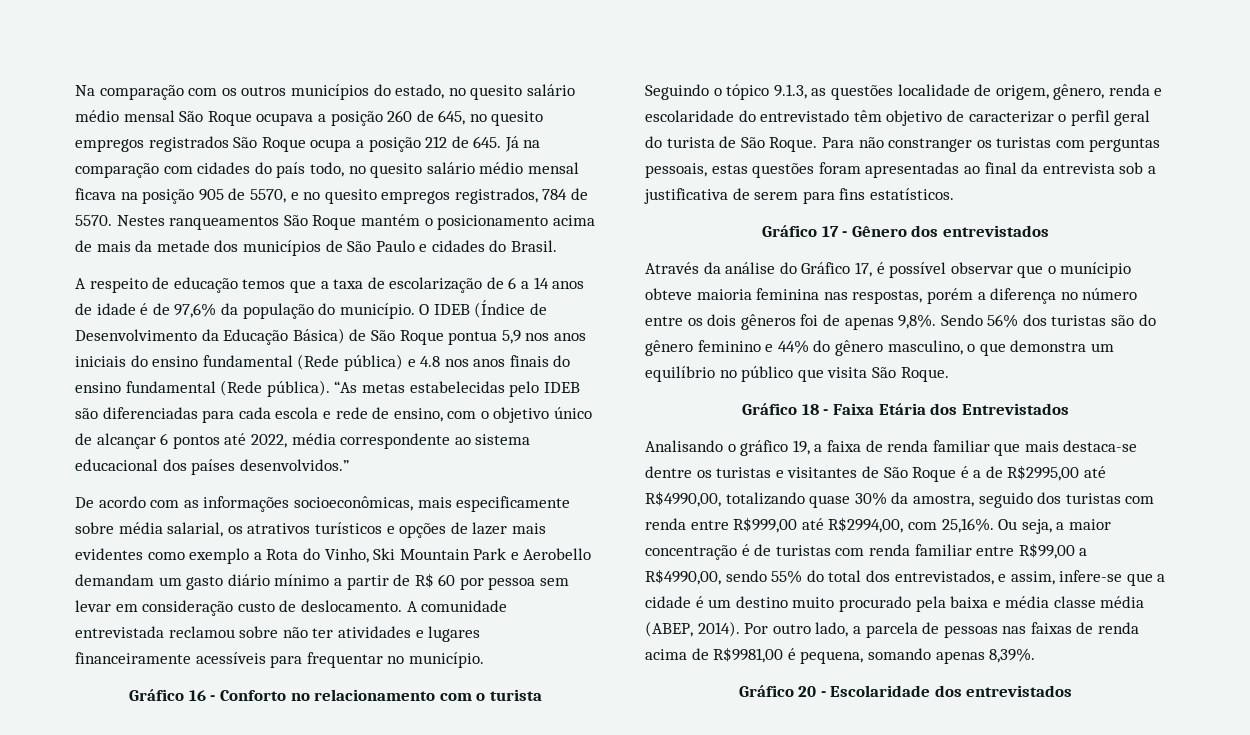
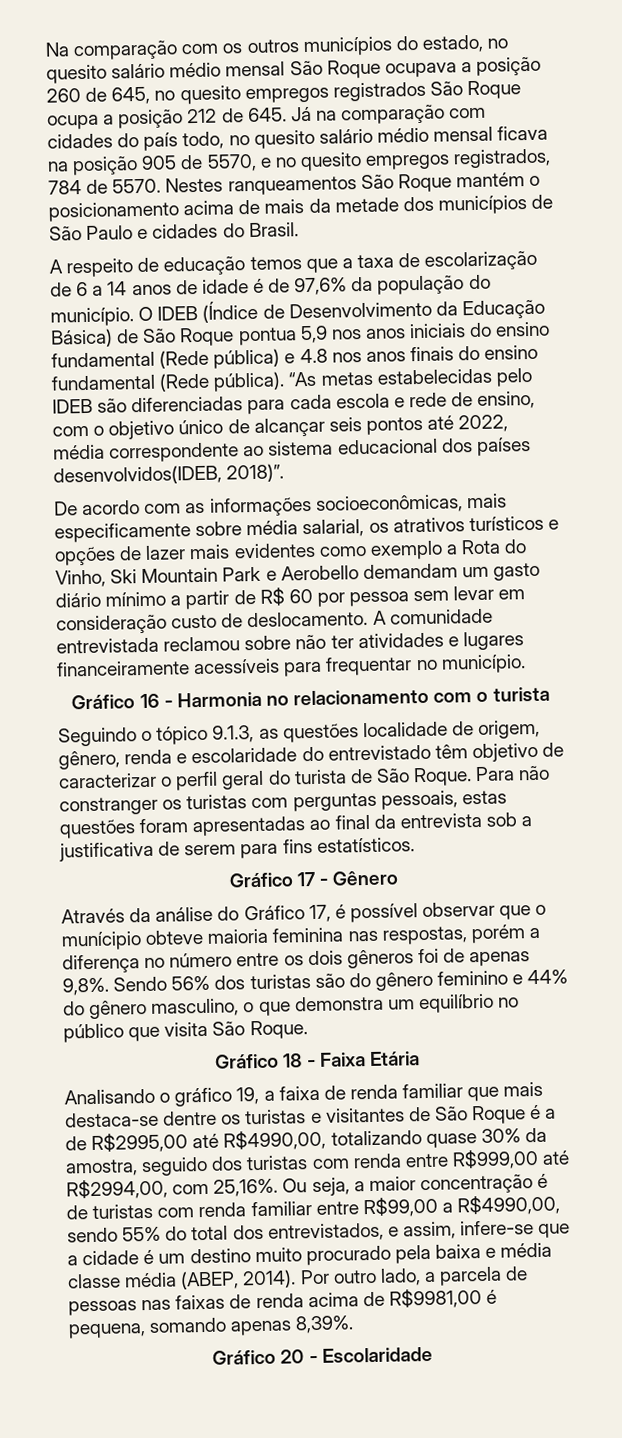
[160,433,169,445] 6 -> [328,417,362,432] seis
[239,459,349,471] desenvolvidos.” -> [53,463,285,486] desenvolvidos(IDEB, 2018)”.
[219,690,286,701] Conforto -> [176,691,262,708] Harmonia
[911,225,1049,237] dos entrevistados -> (399, 878) none
[930,403,1069,415] dos Entrevistados -> (420, 1059) none
[934,685,1073,697] dos entrevistados -> (433, 1354) none

